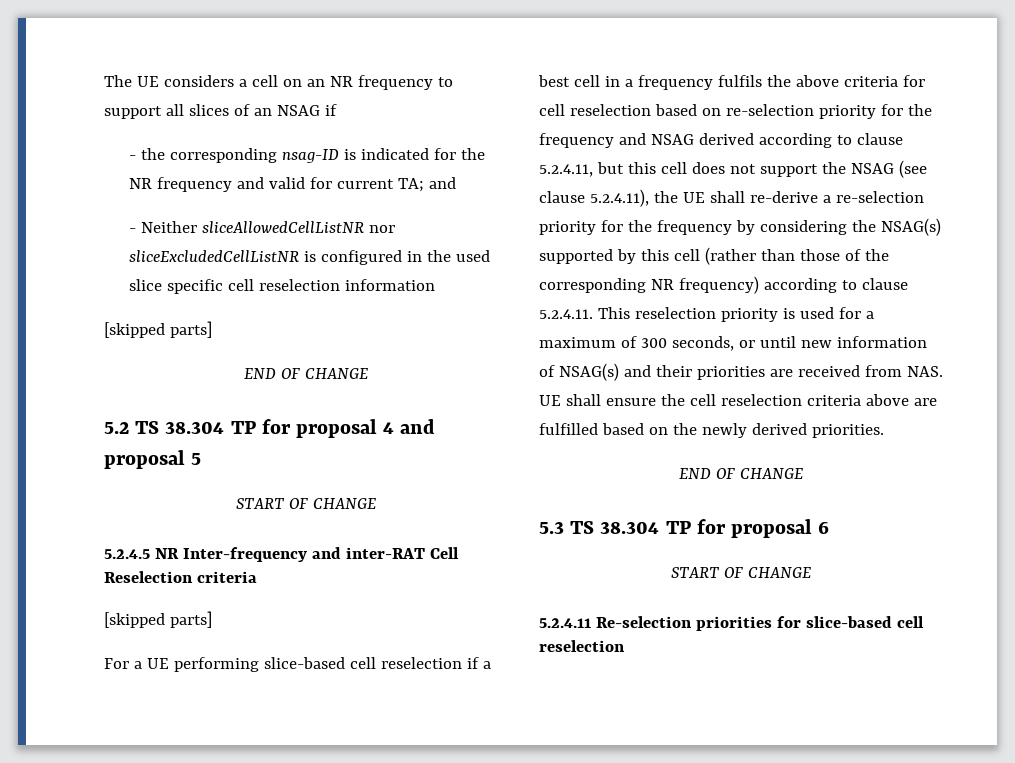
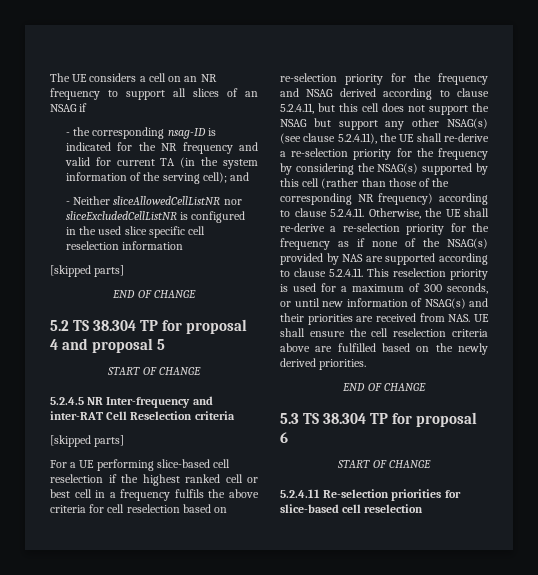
[398,178,425,192] TA; -> [160,157,258,169] [65,172,227,184] TA (in the system information of the serving cell);
[482,661,491,669] a -> [121,474,258,486] the highest ranked cell or
(894, 168) none -> [313,118,488,130] but support any other NSAG(s)
(593, 314) none -> [368,208,489,219] [280,223,489,235] [280,238,488,250] [280,253,488,265] [280,268,363,277] Otherwise, the UE shall re-derive a re-selection priority for the frequency as if none of the NSAG(s) provided by NAS are supported according to clause 5.2.4.11.

